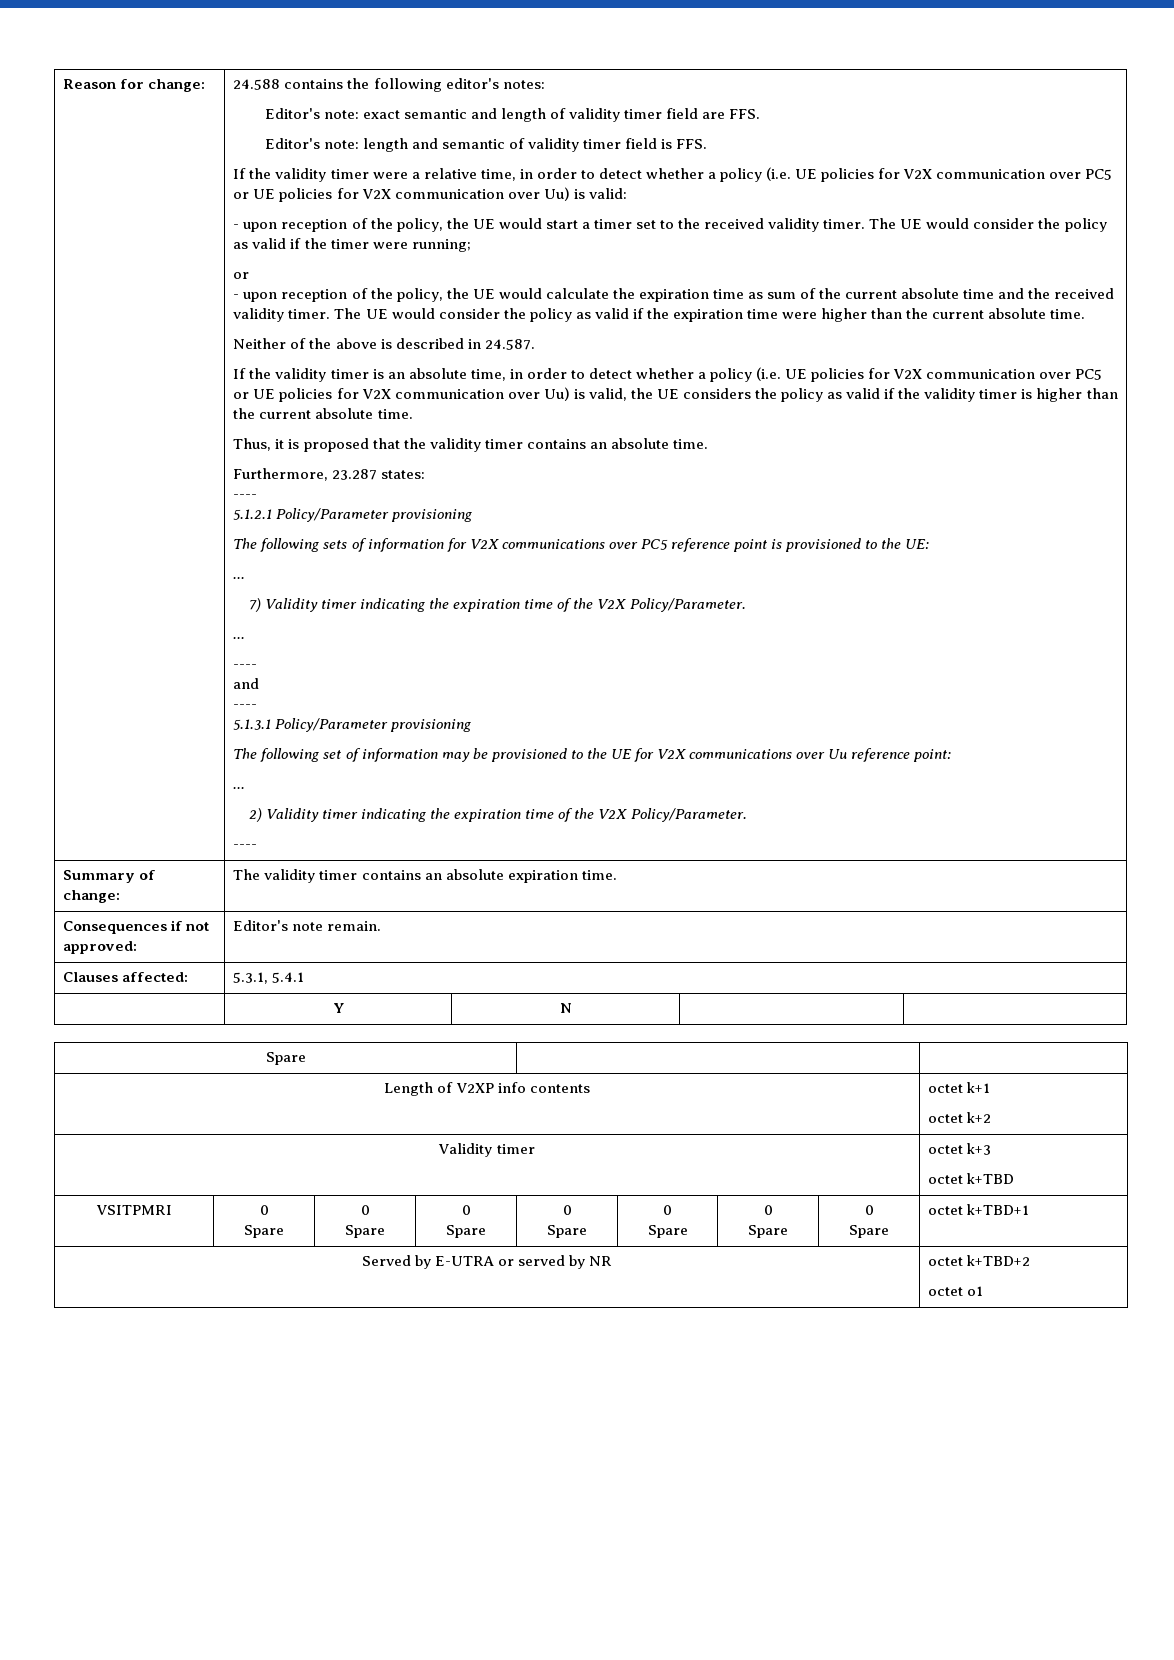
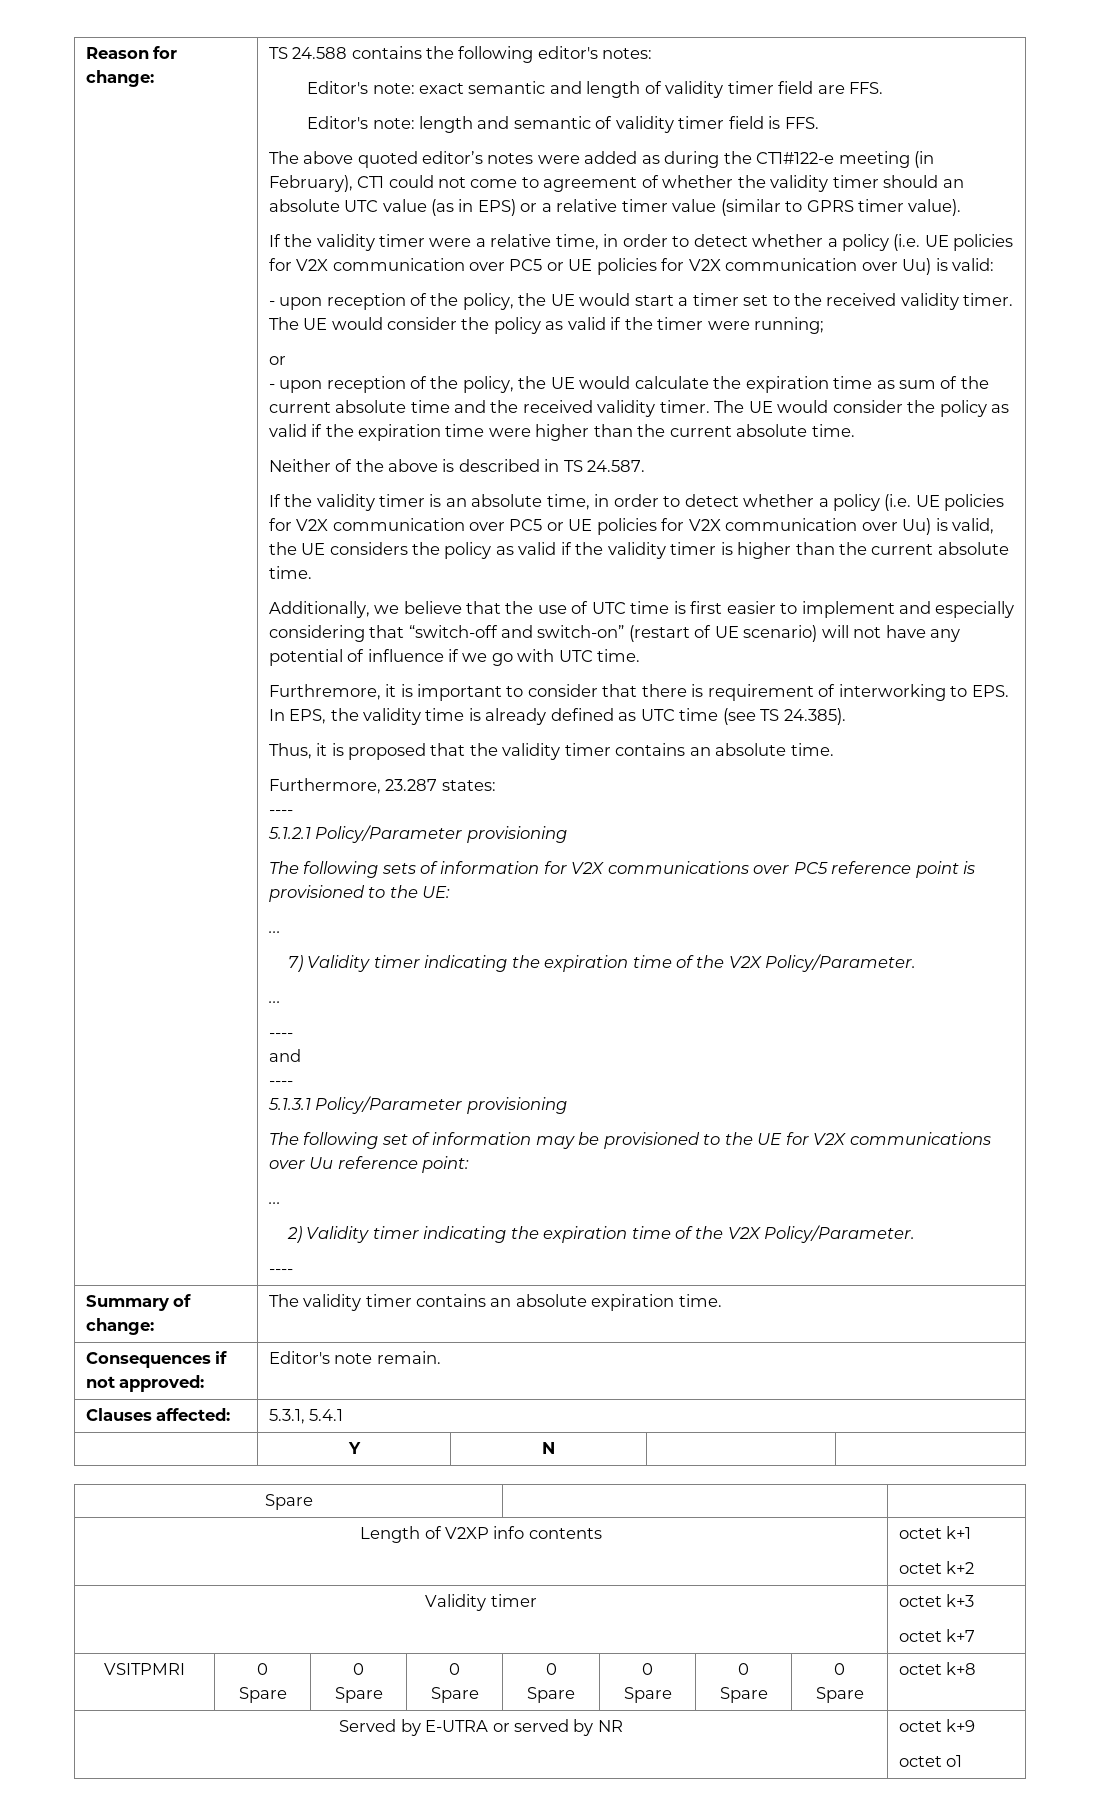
(206, 85) none -> [268,47,288,59] TS
(708, 144) none -> [268,151,935,168] [268,175,964,192] [268,199,962,216] // The above quoted editor’s notes were added as during the CT1#122-e meeting (in February), CT1 could not come to agreement of whether the validity timer should an absolute UTC value (as in EPS) or a relative timer value (similar to GPRS timer value).
(481, 344) none -> [563,460,583,472] TS
(413, 414) none -> [268,601,1015,618] [268,625,961,642] [268,649,641,666] [268,684,1009,701] [268,708,846,725] // Additionally, we believe that the use of UTC time is first easier to implement and especially considering that “switch-off and switch-on” (restart of UE scenario) will not have any potential of influence if we go with UTC time. // Furthremore, it is important to consider that there is requirement of interworking to EPS. In EPS, the validity time is already defined as UTC time (see TS 24.385).
[967,1173,1015,1184] k+TBD -> [946,1629,976,1642] k+7
[967,1204,1030,1215] k+TBD+1 -> [946,1662,977,1675] k+8
[967,1255,1031,1266] k+TBD+2 -> [946,1719,976,1732] k+9

